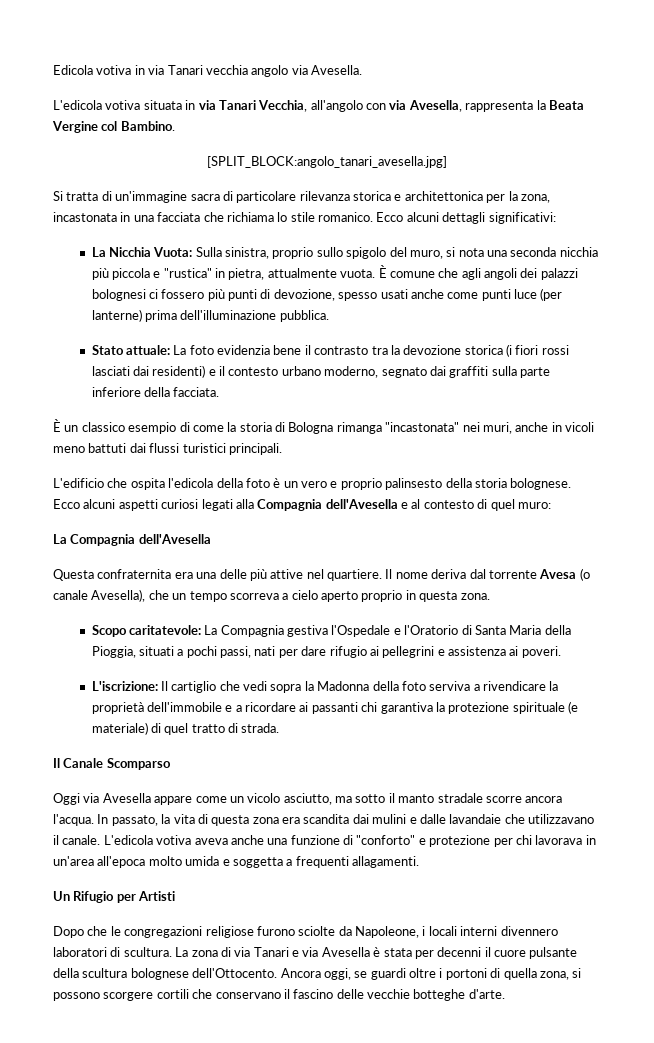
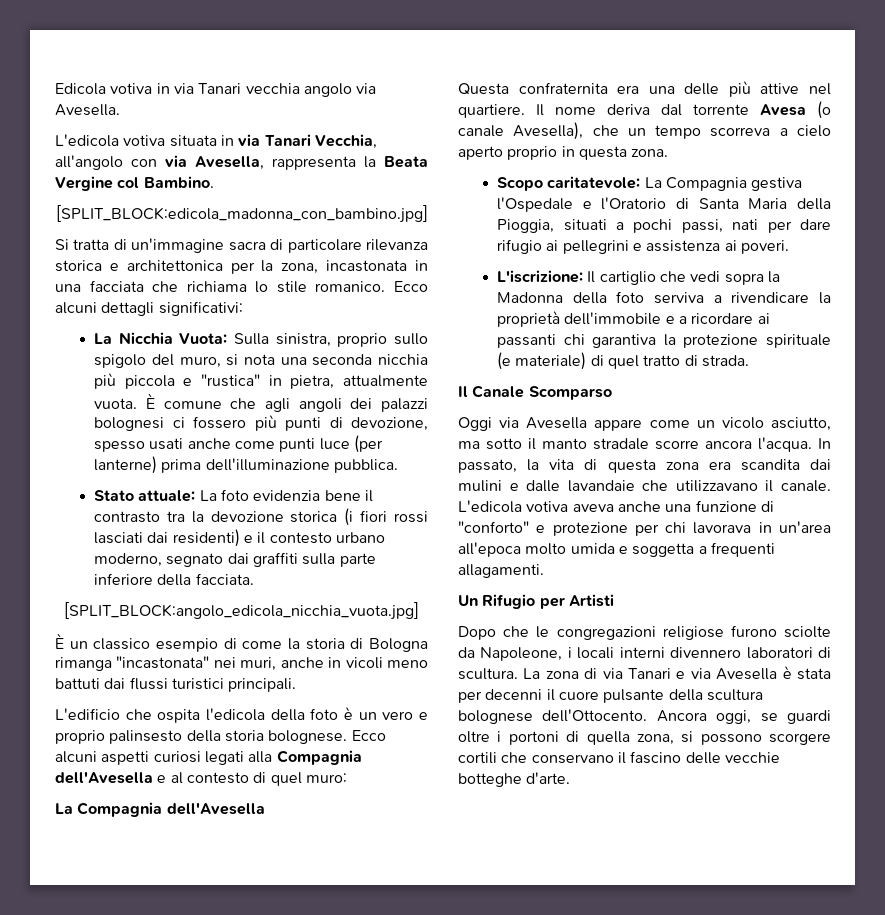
[207,156,447,168] [SPLIT_BLOCK:angolo_tanari_avesella.jpg] -> [55,205,428,223] [SPLIT_BLOCK:edicola_madonna_con_bambino.jpg]
(220, 392) none -> [64,602,419,620] // [SPLIT_BLOCK:angolo_edicola_nicchia_vuota.jpg]

